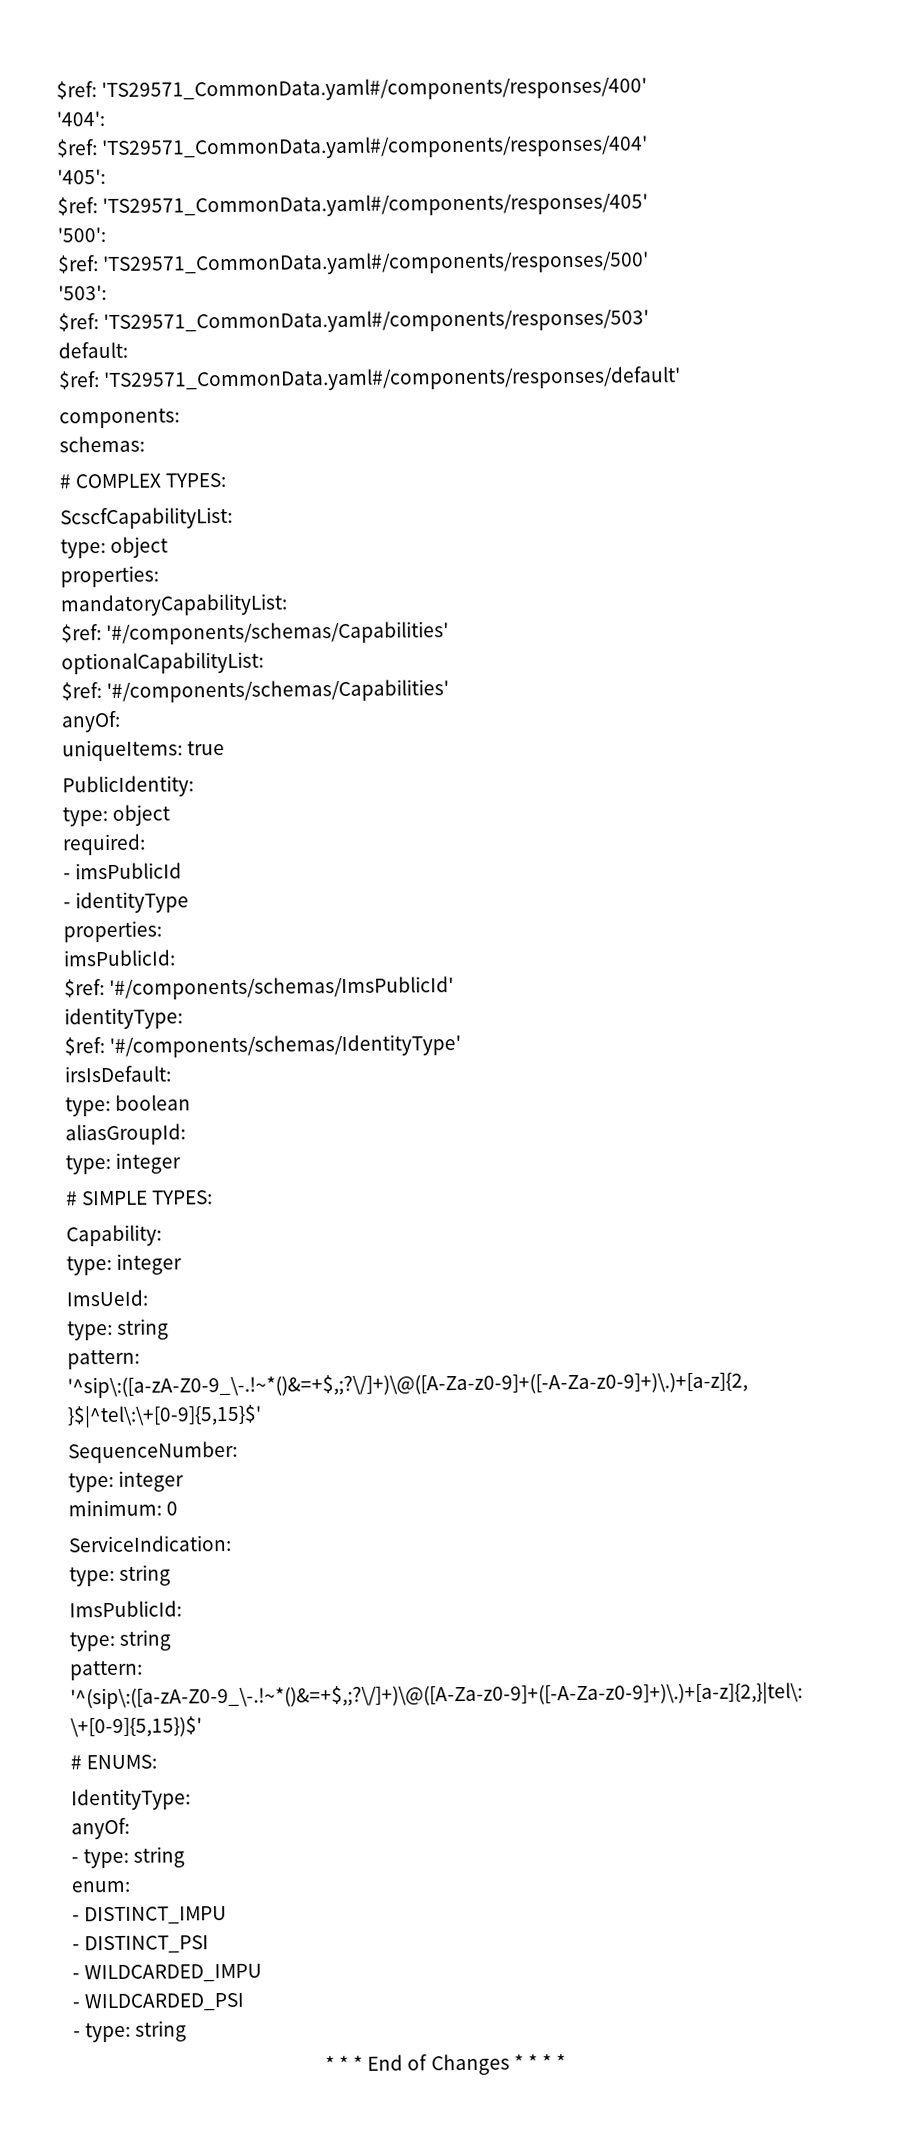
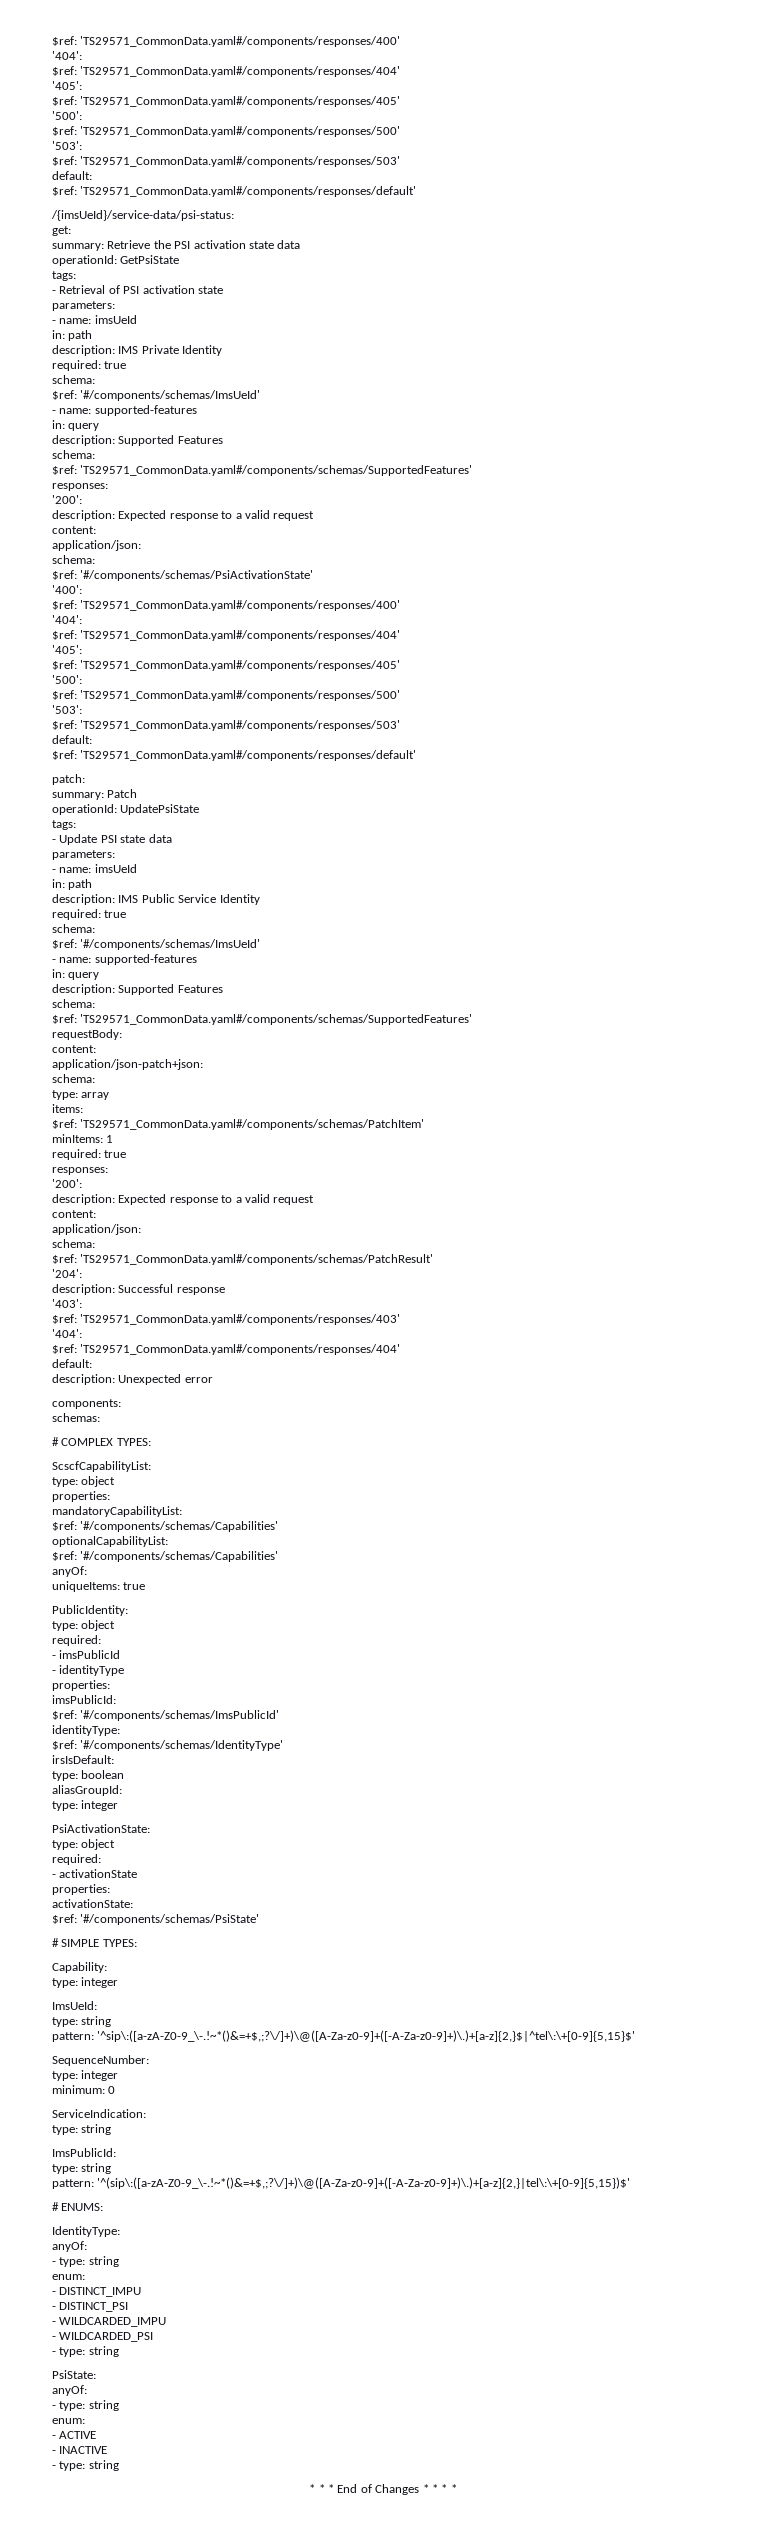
(682, 379) none -> [51,210,234,221] [52,226,71,236] [52,240,301,251] [52,255,180,266] [52,271,76,281] [52,285,223,294] [52,301,115,311] [52,315,137,324] [52,330,93,341] [52,345,223,356] [52,360,127,371] [52,375,95,384] [52,390,261,401] [52,405,197,416] [52,420,100,431] [52,435,223,446] [52,450,95,459] [52,465,473,476] [52,483,108,491] [52,495,82,504] [52,510,315,521] [52,526,96,534] [52,540,141,551] [52,555,95,564] [52,570,314,581] [52,585,82,594] [52,600,401,611] [52,615,82,624] [52,630,401,641] [52,645,82,654] [52,660,401,671] [52,675,82,684] [52,690,401,701] [52,705,82,714] [52,720,401,731] [52,735,92,744] [52,750,417,761] [52,774,85,785] [52,789,138,800] [52,804,200,815] [52,820,76,830] [52,834,172,845] [52,850,115,860] [52,864,137,873] [52,879,93,890] [52,894,260,905] [52,909,127,920] [52,924,95,933] [52,939,261,950] [52,954,197,965] [52,969,100,980] [52,984,223,995] [52,999,95,1008] [52,1014,473,1025] [52,1029,122,1040] [52,1045,96,1053] [52,1059,203,1070] [52,1074,95,1083] [52,1090,110,1100] [52,1104,83,1113] [52,1119,425,1130] [52,1134,114,1143] [52,1149,127,1160] [52,1167,108,1175] [52,1179,82,1188] [52,1194,315,1205] [52,1210,96,1218] [52,1224,141,1235] [52,1239,95,1248] [52,1254,434,1265] [52,1269,82,1278] [52,1284,225,1295] [52,1299,82,1308] [52,1314,401,1325] [52,1329,82,1338] [52,1344,401,1355] [52,1359,92,1368] [52,1374,213,1385] // /{imsUeId}/service-data/psi-status: // get: // summary: Retrieve the PSI activation state data // operationId: GetPsiState // tags: // - Retrieval of PSI activation state // parameters: // - name: imsUeId // in: path // description: IMS Private Identity // required: true // schema: // $ref: '#/components/schemas/ImsUeId' // - name: supported-features // in: query // description: Supported Features // schema: // $ref: 'TS29571_CommonData.yaml#/components/schemas/SupportedFeatures' // responses: // '200': // description: Expected response to a valid request // content: // application/json: // schema: // $ref: '#/components/schemas/PsiActivationState' // '400': // $ref: 'TS29571_CommonData.yaml#/components/responses/400' // '404': // $ref: 'TS29571_CommonData.yaml#/components/responses/404' // '405': // $ref: 'TS29571_CommonData.yaml#/components/responses/405' // '500': // $ref: 'TS29571_CommonData.yaml#/components/responses/500' // '503': // $ref: 'TS29571_CommonData.yaml#/components/responses/503' // default: // $ref: 'TS29571_CommonData.yaml#/components/responses/default' // patch: // summary: Patch // operationId: UpdatePsiState // tags: // - Update PSI state data // parameters: // - name: imsUeId // in: path // description: IMS Public Service Identity // required: true // schema: // $ref: '#/components/schemas/ImsUeId' // - name: supported-features // in: query // description: Supported Features // schema: // $ref: 'TS29571_CommonData.yaml#/components/schemas/SupportedFeatures' // requestBody: // content: // application/json-patch+json: // schema: // type: array // items: // $ref: 'TS29571_CommonData.yaml#/components/schemas/PatchItem' // minItems: 1 // required: true // responses: // '200': // description: Expected response to a valid request // content: // application/json: // schema: // $ref: 'TS29571_CommonData.yaml#/components/schemas/PatchResult' // '204': // description: Successful response // '403': // $ref: 'TS29571_CommonData.yaml#/components/responses/403' // '404': // $ref: 'TS29571_CommonData.yaml#/components/responses/404' // default: // description: Unexpected error
(182, 1163) none -> [52,1824,150,1833] [52,1839,116,1850] [52,1854,101,1865] [52,1869,138,1878] [52,1884,110,1895] [52,1899,133,1908] [52,1914,260,1925] // PsiActivationState: // type: object // required: // - activationState // properties: // activationState: // $ref: '#/components/schemas/PsiState'
(188, 2031) none -> [52,2370,96,2379] [52,2385,87,2396] [52,2400,119,2411] [52,2418,85,2424] [52,2431,97,2439] [52,2446,108,2454] [52,2460,119,2471] // PsiState: // anyOf: // - type: string // enum: // - ACTIVE // - INACTIVE // - type: string

